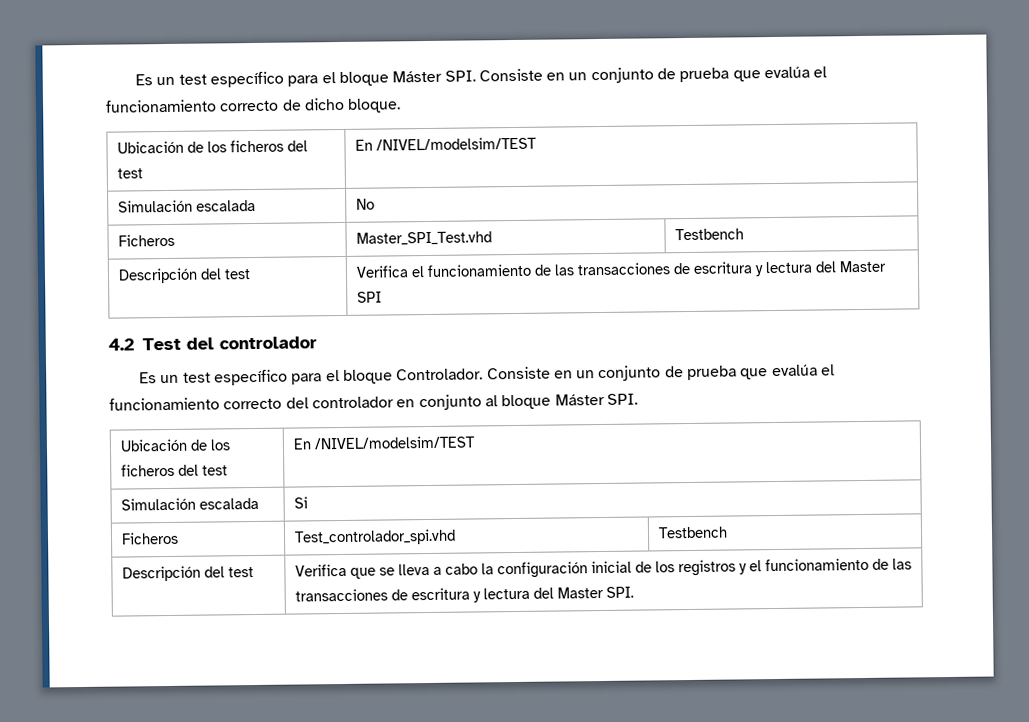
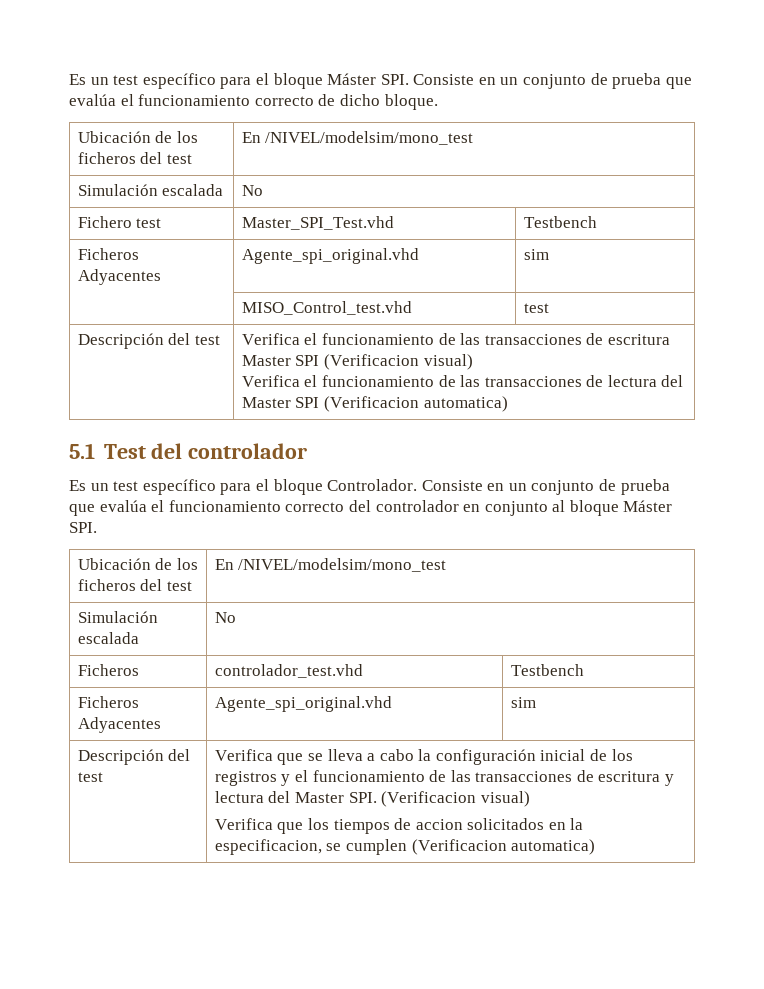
[375,136,537,151] [117,199,256,213] [355,198,375,210] [117,233,175,247] /NIVEL/modelsim/TEST // Simulación escalada | No // Ficheros -> [265,131,474,145] [77,184,224,196] [241,185,263,196] [77,216,162,228] /NIVEL/modelsim/mono_test // Simulación escalada | No // Fichero test
(744, 234) none -> [77,248,139,260] [77,269,161,285] [241,248,419,264] [523,249,549,260] [241,301,412,315] [523,303,549,313] // Ficheros Adyacentes | Agente_spi_original.vhd | sim // | MISO_Control_test.vhd | test
[754,265,764,277] y -> [241,354,473,370] [241,375,604,387] Master SPI (Verificacion visual) // Verifica el funcionamiento de las transacciones de
[108,338,135,351] // 4.2 -> [323,396,508,412] [69,443,95,459] (Verificacion automatica) // 5.1
[313,435,475,450] [120,497,259,511] [293,496,308,509] [120,531,179,545] [293,528,456,546] [657,526,728,539] /NIVEL/modelsim/TEST // Simulación escalada | Si // Ficheros | Test_controlador_spi.vhd | Testbench -> [238,558,447,572] [77,611,158,623] [77,632,139,644] [214,612,236,623] [77,664,139,676] [214,664,363,678] [510,664,584,676] [77,696,139,708] [77,717,161,733] [214,696,392,712] [510,697,536,708] /NIVEL/modelsim/mono_test // Simulación escalada | No // Ficheros | controlador_test.vhd | Testbench // Ficheros Adyacentes | Agente_spi_original.vhd | sim
(634, 592) none -> [381,791,530,807] [214,818,584,834] [214,839,596,855] (Verificacion visual) // Verifica que los tiempos de accion solicitados en la especificacion, se cumplen (Verificacion automatica)

